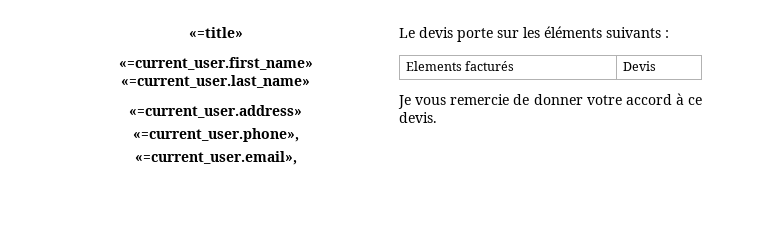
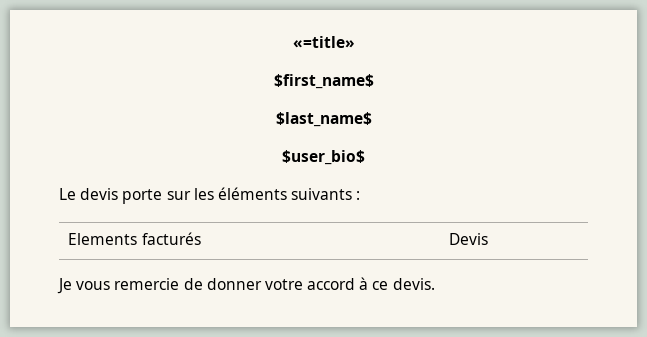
[118,57,313,70] [121,75,310,88] [129,105,302,118] [132,128,299,142] [134,151,297,165] «=current_user.first_name» «=current_user.last_name» // «=current_user.address» // «=current_user.phone», // «=current_user.email», -> [273,74,374,89] [275,112,372,127] [282,150,365,165] $first_name$ // $last_name$ // $user_bio$

